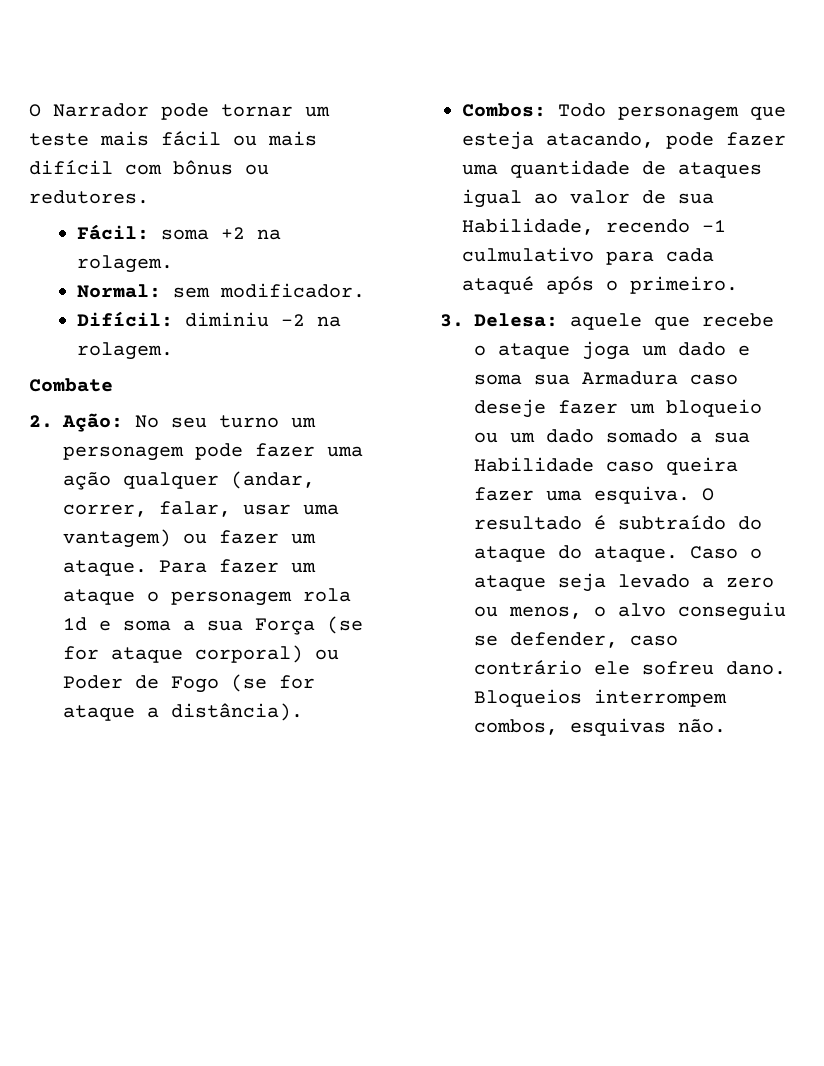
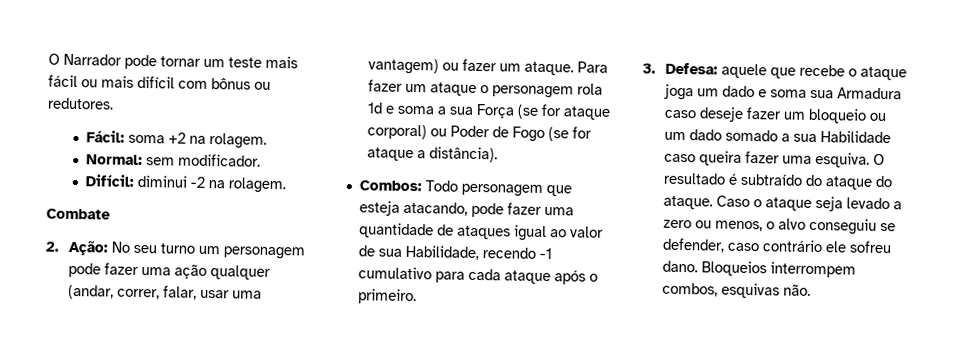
[184,312,269,327] diminiu -> [137,174,188,188] diminui
[462,247,594,262] culmulativo -> [357,266,432,280] cumulativo
[462,276,534,294] ataqué -> [503,270,551,285] ataque
[474,313,558,327] Delesa: -> [665,62,719,75] Defesa:

